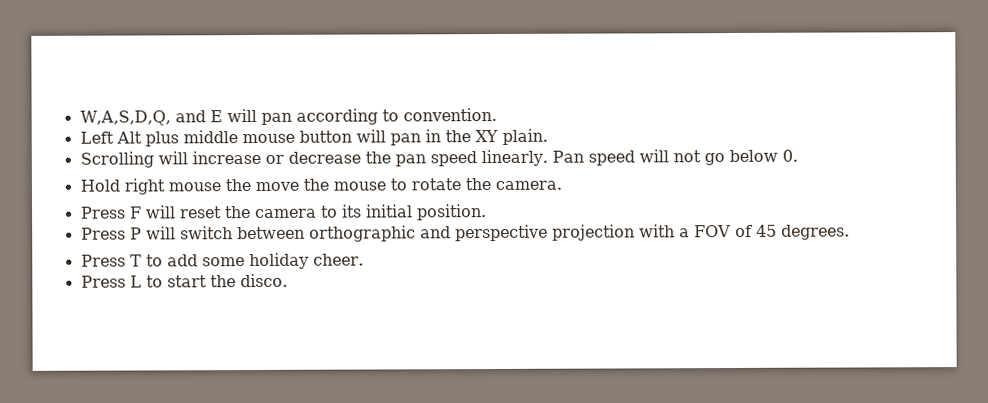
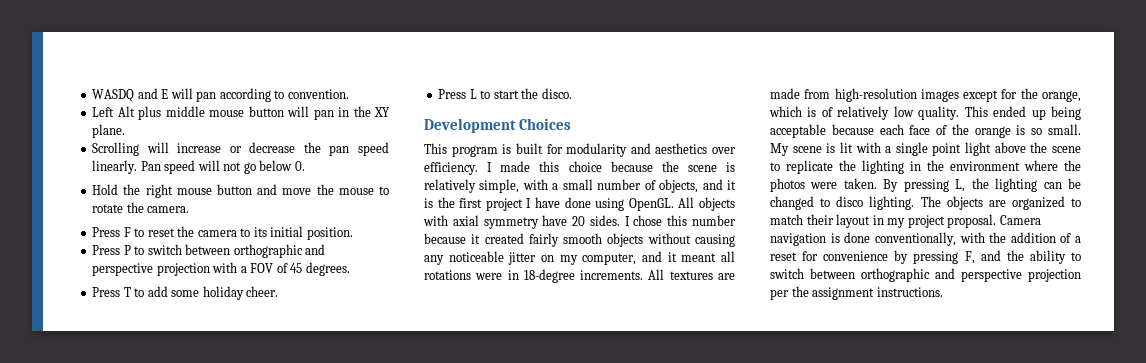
[79,110,171,126] W,A,S,D,Q, -> [92,89,135,102] WASDQ
[501,128,548,145] plain. -> [92,124,126,138] plane.
(120, 185) none -> [123,184,141,195] the
[224,179,251,192] the -> [217,184,278,195] button and
[145,205,176,219] will -> [134,228,145,237] to
[145,226,176,240] will -> [134,246,145,255] to
(288, 280) none -> [424,118,571,133] [424,143,736,157] [424,161,735,175] [424,179,737,193] [424,197,735,211] [423,215,736,229] [424,233,735,247] [424,251,735,265] [424,269,735,283] [770,88,1081,102] [769,106,1081,120] [770,124,1081,138] [770,142,1081,156] [770,160,1081,174] [770,178,1081,192] [770,196,1081,210] [770,214,1041,228] [770,232,1081,246] [770,250,1081,264] [770,268,1081,282] [770,286,943,300] // Development Choices // This program is built for modularity and aesthetics over efficiency. I made this choice because the scene is relatively simple, with a small number of objects, and it is the first project I have done using OpenGL. All objects with axial symmetry have 20 sides. I chose this number because it created fairly smooth objects without causing any noticeable jitter on my computer, and it meant all rotations were in 18-degree increments. All textures are made from high-resolution images except for the orange, which is of relatively low quality. This ended up being acceptable because each face of the orange is so small. My scene is lit with a single point light above the scene to replicate the lighting in the environment where the photos were taken. By pressing L, the lighting can be changed to disco lighting. The objects are organized to match their layout in my project proposal. Camera navigation is done conventionally, with the addition of a reset for convenience by pressing F, and the ability to switch between orthographic and perspective projection per the assignment instructions.

